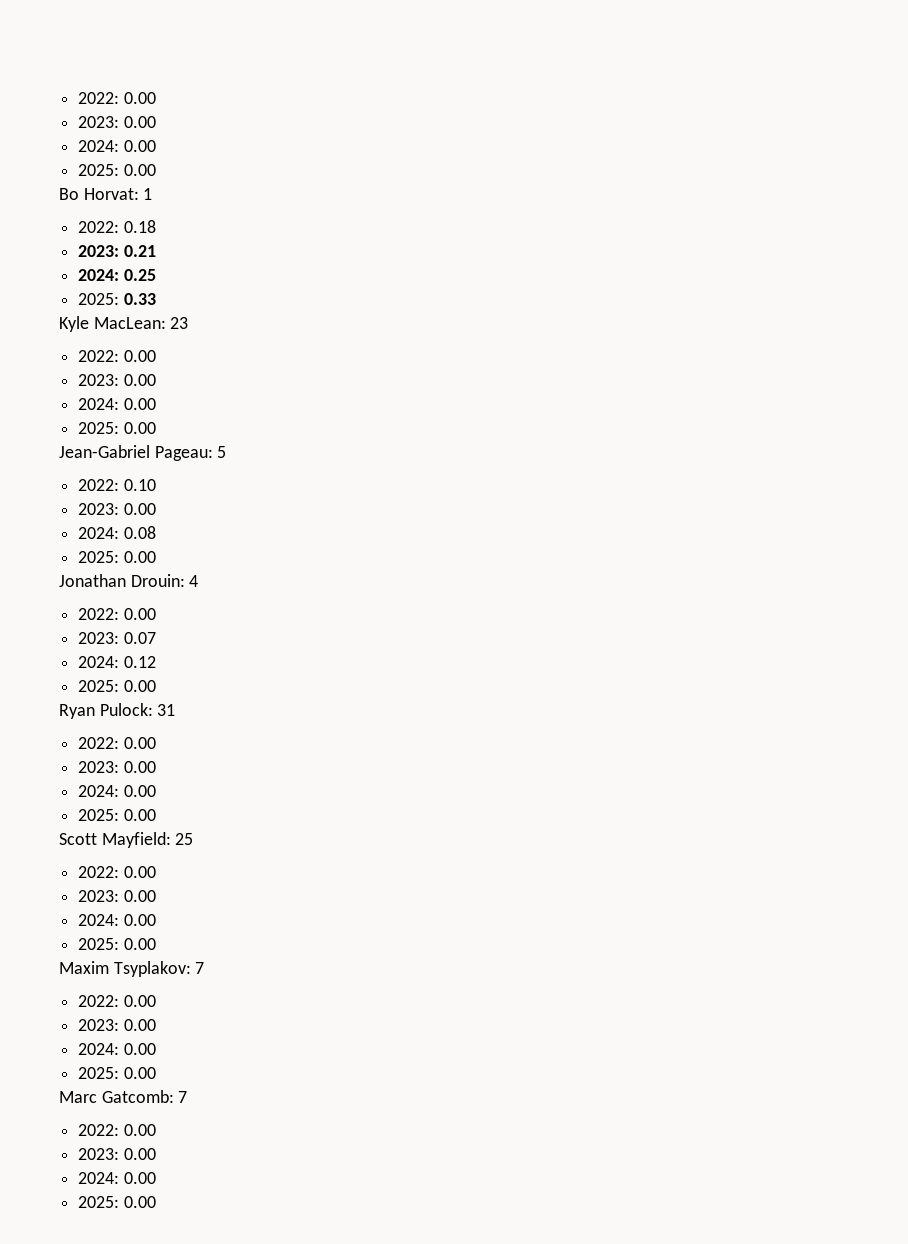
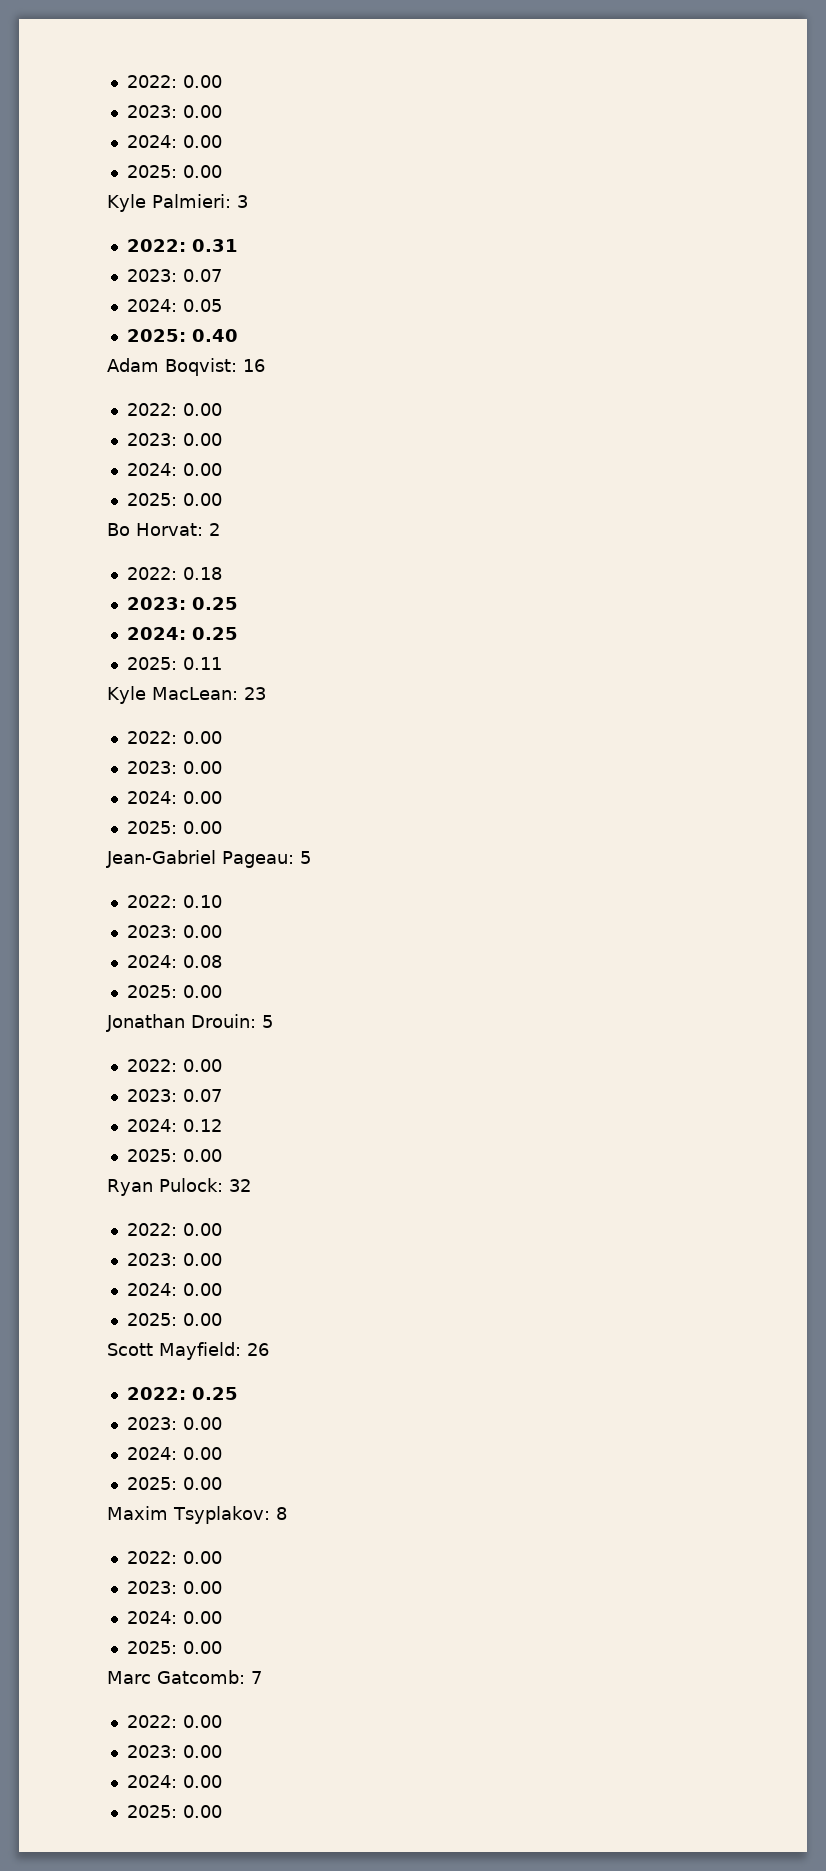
[78,92,156,104] [78,116,156,128] [78,140,156,152] [78,164,156,176] 2022: 0.00 // 2023: 0.00 // 2024: 0.00 // 2025: 0.00 -> [126,75,222,88] [126,105,222,118] [126,135,222,148] [126,165,222,178] [107,194,248,212] [126,239,238,252] [126,269,222,282] [126,299,222,312] [126,329,238,342] [107,358,265,376] [126,403,222,416] [126,433,222,446] [126,463,222,476] [126,493,222,506] 2022: 0.00 // 2023: 0.00 // 2024: 0.00 // 2025: 0.00 // Kyle Palmieri: 3 // 2022: 0.31 // 2023: 0.07 // 2024: 0.05 // 2025: 0.40 // Adam Boqvist: 16 // 2022: 0.00 // 2023: 0.00 // 2024: 0.00 // 2025: 0.00
[143,188,153,200] 1 -> [209,523,220,536] 2
[123,245,156,257] 0.21 -> [191,597,238,610] 0.25
[123,293,156,305] 0.33 -> [182,657,222,670] 0.11
[189,575,199,587] 4 -> [262,1015,273,1028] 5
[157,704,176,716] 31 -> [228,1179,251,1192] 32
[175,833,194,845] [78,866,156,878] 25 // 2022: 0.00 -> [247,1343,269,1356] [126,1387,238,1400] 26 // 2022: 0.25
[195,962,205,974] 7 -> [275,1507,287,1520] 8

